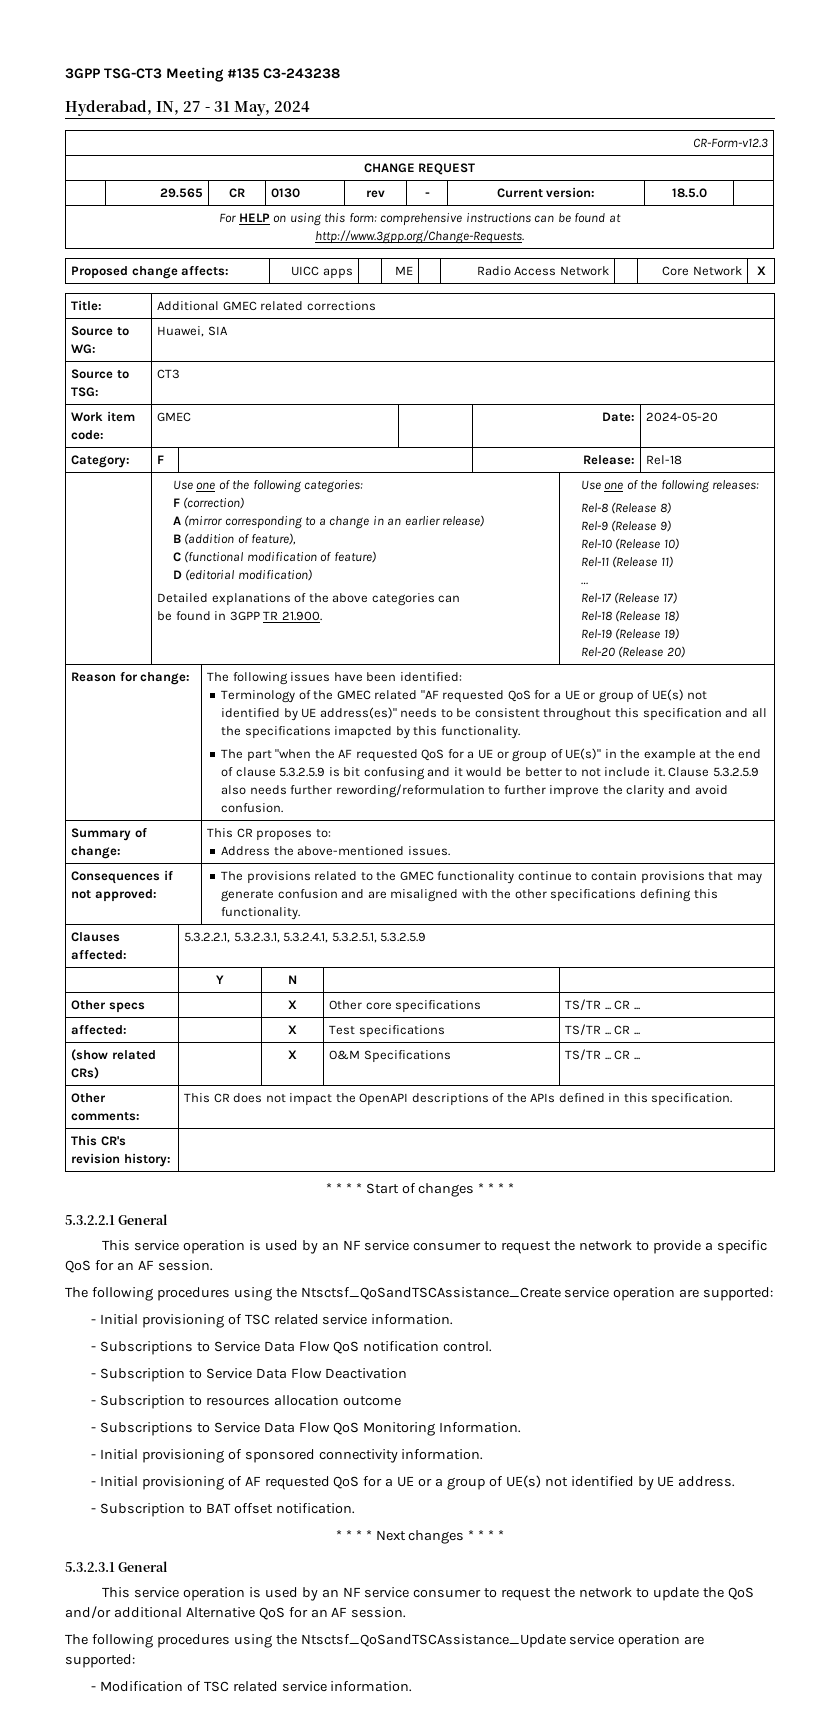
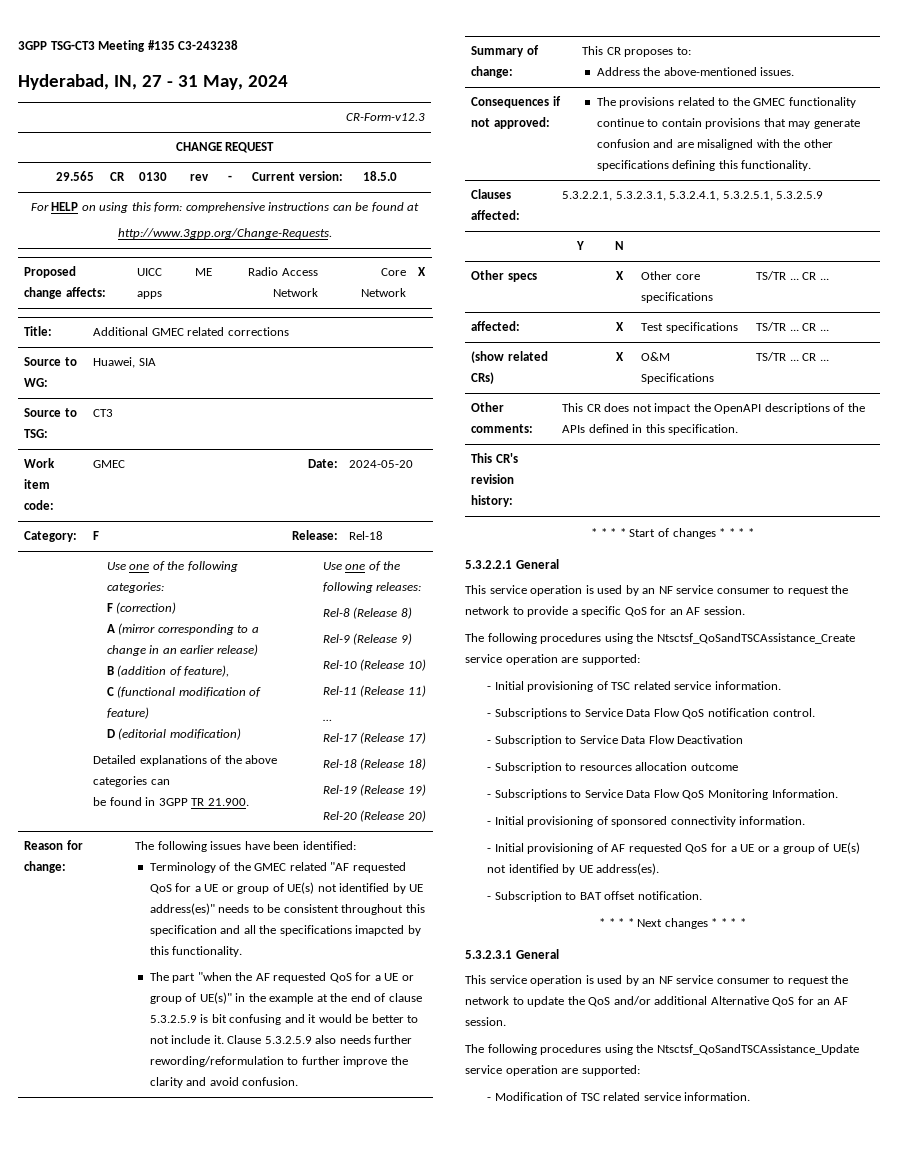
[678,1476,736,1487] address. -> [596,863,660,875] address(es).

